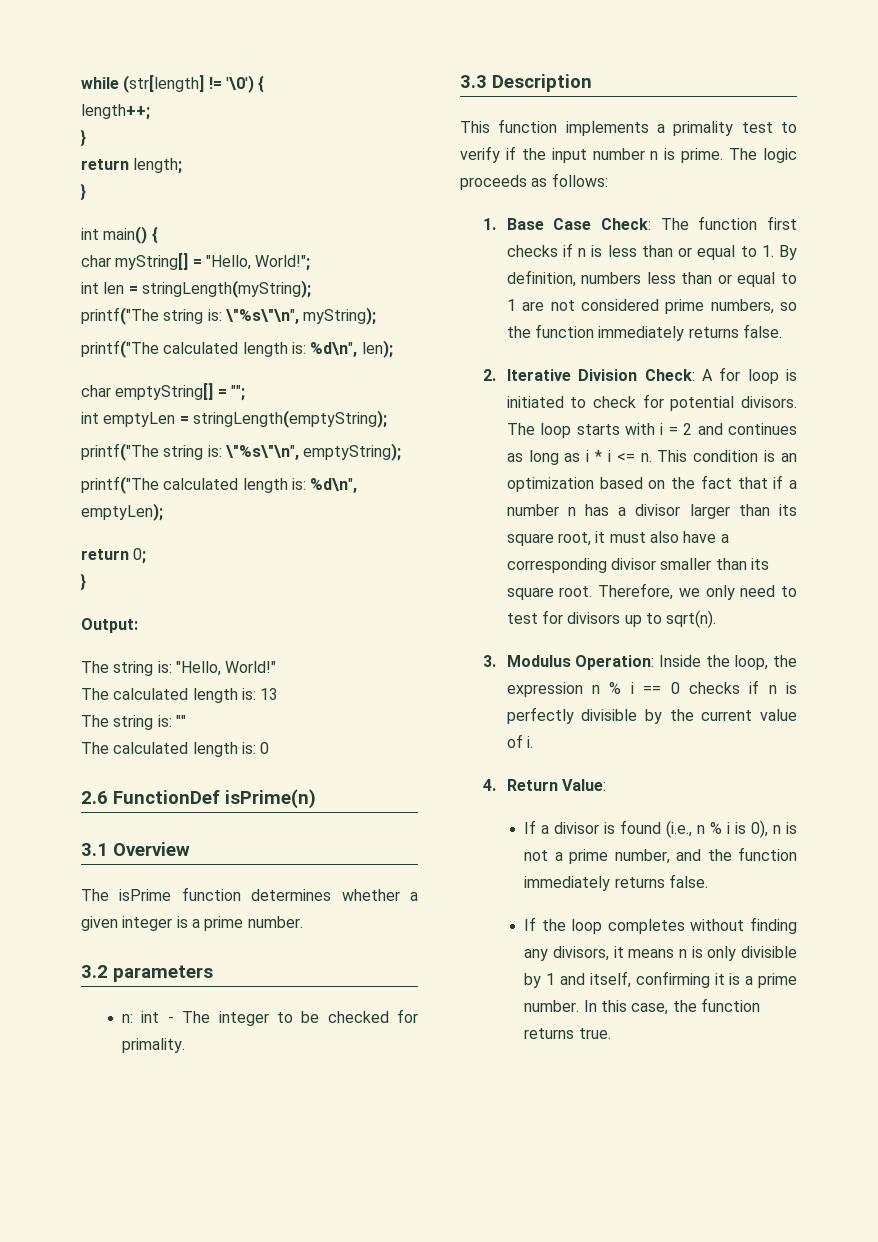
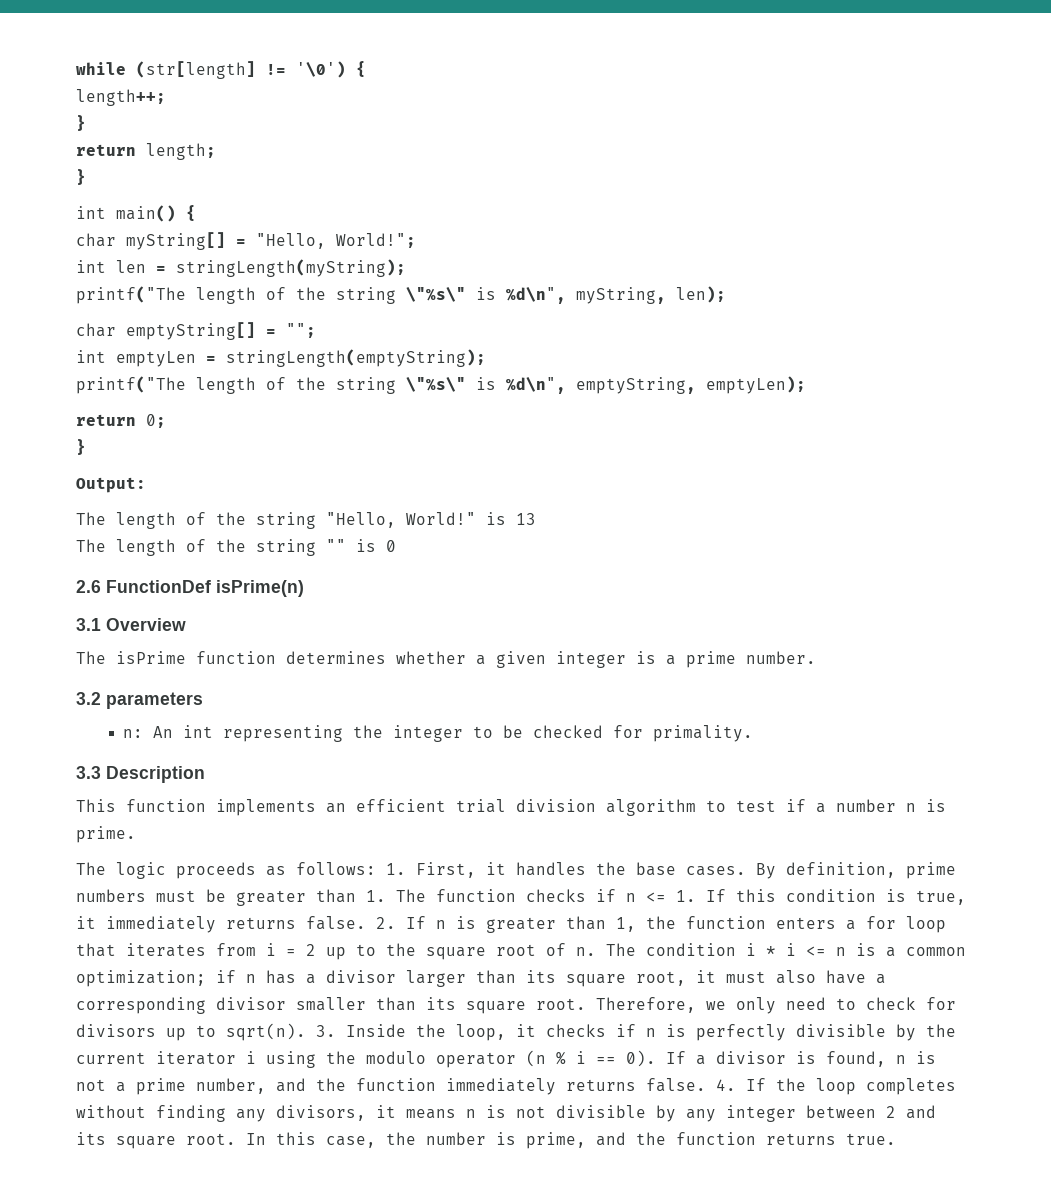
[163,307,377,325] [81,340,358,358] string is: \"%s\"\n", myString); // printf("The calculated length is: %d\n", -> [196,287,666,304] length of the string \"%s\" is %d\n", myString,
[163,443,402,461] [81,476,358,494] string is: \"%s\"\n", emptyString); // printf("The calculated length is: %d\n", -> [196,377,696,394] length of the string \"%s\" is %d\n", emptyString,
[113,661,277,676] [81,688,279,703] [81,715,186,730] [81,742,256,757] string is: "Hello, World!" // The calculated length is: 13 // The string is: "" // The calculated length is: -> [116,512,536,529] [76,539,376,556] length of the string "Hello, World!" is 13 // The length of the string "" is
[141,1011,211,1023] int - The -> [152,725,383,742] An int representing the
[657,121,797,136] [460,146,587,163] a primality test to verify if the input -> [326,799,826,816] an efficient trial division algorithm to test if a
(724, 155) none -> (136, 834) //
[483,218,652,230] // 1. Base Case Check: -> [386,862,956,879] [76,889,386,906] 1. First, it handles the base cases. By definition, prime numbers must be greater than 1.
[767,216,797,230] [506,243,797,260] [506,270,797,287] [506,299,797,314] [506,324,783,341] [483,367,797,384] [506,394,797,411] [506,423,797,438] [506,450,797,465] [506,475,797,492] [506,504,559,516] first checks if n is less than or equal to 1. By definition, numbers less than or equal to 1 are not considered prime numbers, so the function immediately returns false. // 2. Iterative Division Check: A for loop is initiated to check for potential divisors. The loop starts with i = 2 and continues as long as i * i <= n. This condition is an optimization based on the fact that if a number -> [526,889,966,905] [76,916,946,933] [76,943,966,960] [76,970,236,987] checks if n <= 1. If this condition is true, it immediately returns false. 2. If n is greater than 1, the function enters a for loop that iterates from i = 2 up to the square root of n. The condition i * i <= n is a common optimization; if
[506,613,538,624] test -> [866,997,916,1010] check
[483,655,797,670] [506,682,680,697] // 3. Modulus Operation: Inside the loop, the expression n % i == 0 -> [316,1024,536,1041] 3. Inside the loop, it
[760,709,797,721] [506,734,534,748] [483,779,607,791] [524,820,769,838] value of i. // 4. Return Value: // If a divisor is found (i.e., n % i is 0), -> [156,1050,886,1068] iterator i using the modulo operator (n % i == 0). If a divisor is found,
(709, 881) // -> [716,1079,736,1091] 4.
[707,946,798,961] [524,971,797,988] [524,1000,669,1015] only divisible by 1 and itself, confirming it is a prime number. In this case, -> [516,1105,936,1122] [76,1132,626,1149] not divisible by any integer between 2 and its square root. In this case, the number is prime, and

